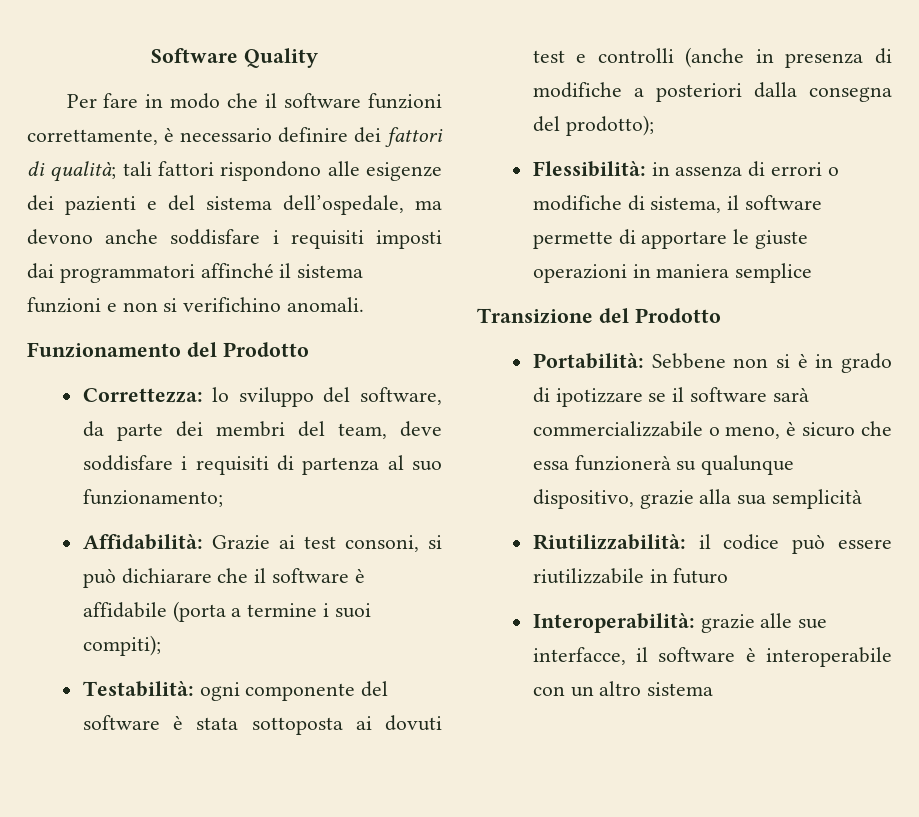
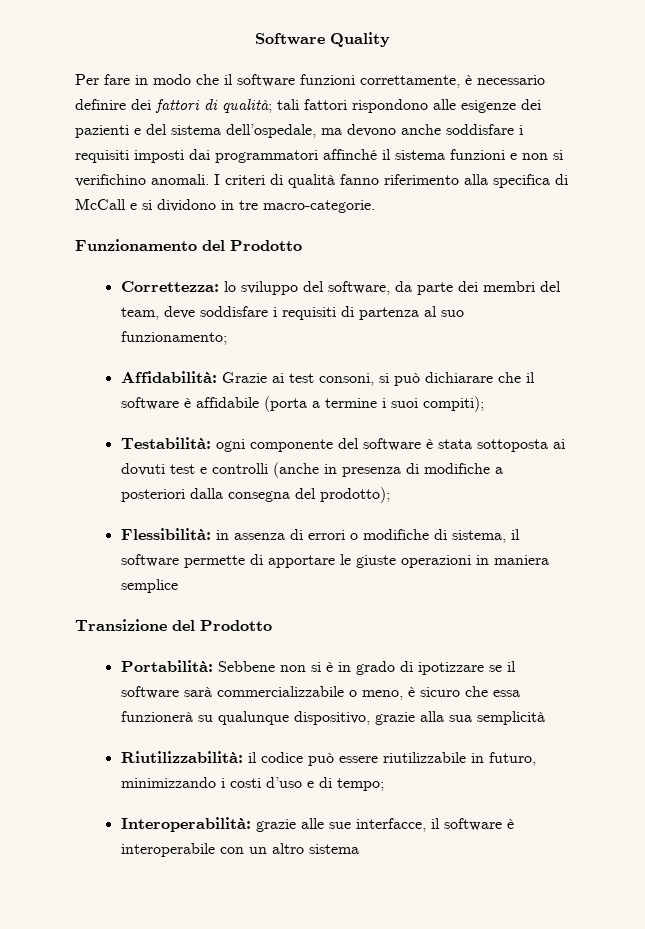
(365, 304) none -> [214,174,568,188] [75,198,375,213] I criteri di qualità fanno riferimento alla specifica di McCall e si dividono in tre macro-categorie.
[673,568,729,584] futuro -> [488,752,536,766] [120,777,384,791] futuro, minimizzando i costi d’uso e di tempo;

